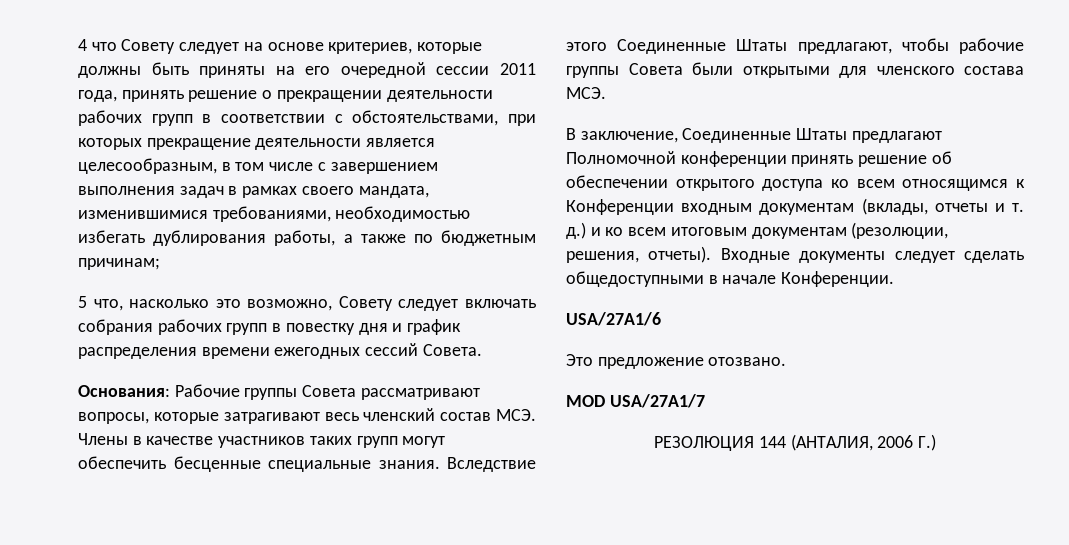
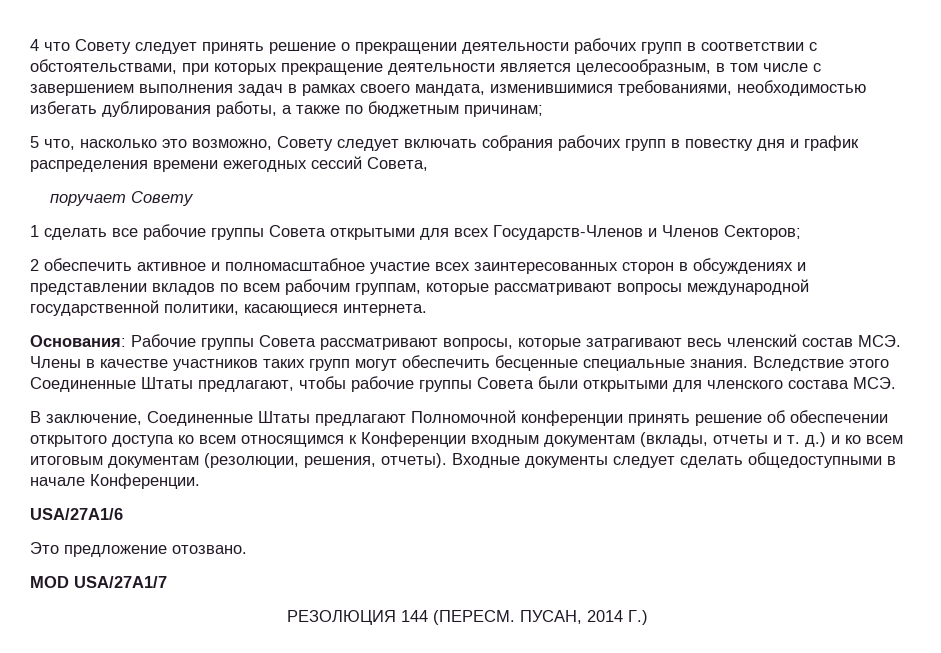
[243,42,483,54] [78,62,536,78] [78,90,117,102] на основе критериев, которые должны быть приняты на его очередной сессии 2011 года, -> (197, 48) none
[422,344,482,356] Совета. -> [367,157,428,171] [50,191,195,206] [30,224,801,240] [30,258,806,274] [30,279,809,295] [30,300,427,316] Совета, // поручает Совету // 1 сделать все рабочие группы Совета открытыми для всех Государств-Членов и Членов Секторов; // 2 обеспечить активное и полномасштабное участие всех заинтересованных сторон в обсуждениях и представлении вкладов по всем рабочим группам, которые рассматривают вопросы международной государственной политики, касающиеся интернета.
[790,434,914,451] (АНТАЛИЯ, 2006 -> [432,610,623,625] (ПЕРЕСМ. ПУСАН, 2014

